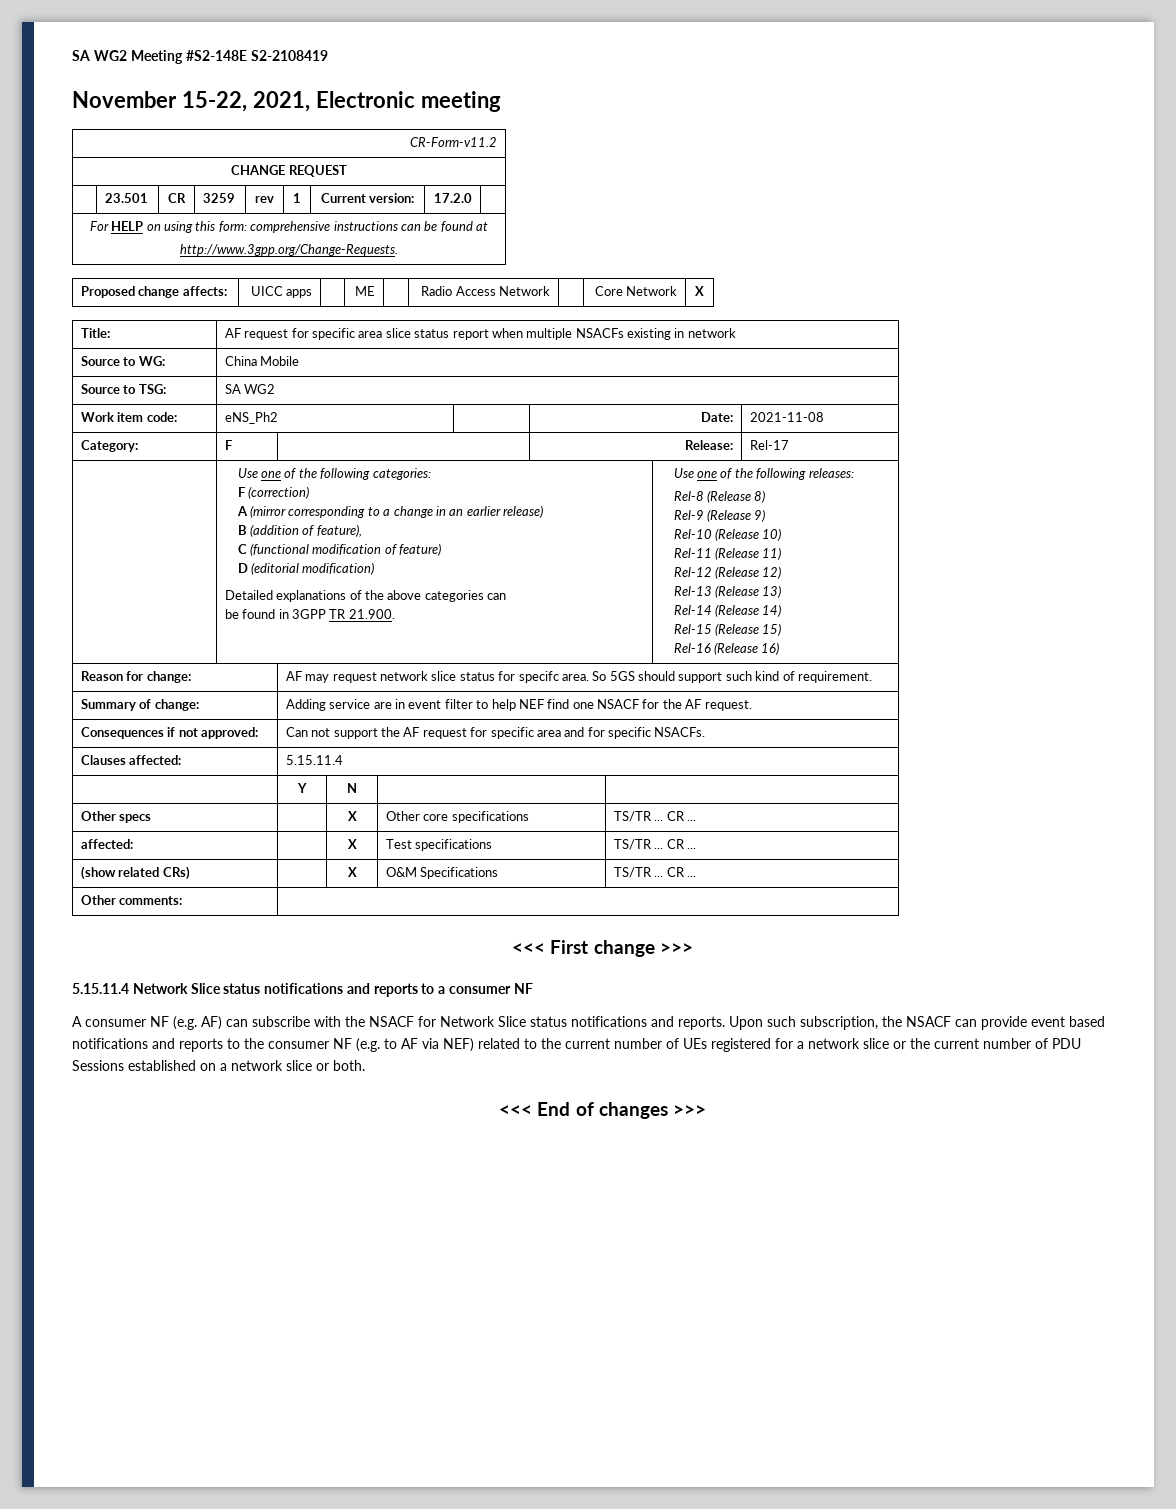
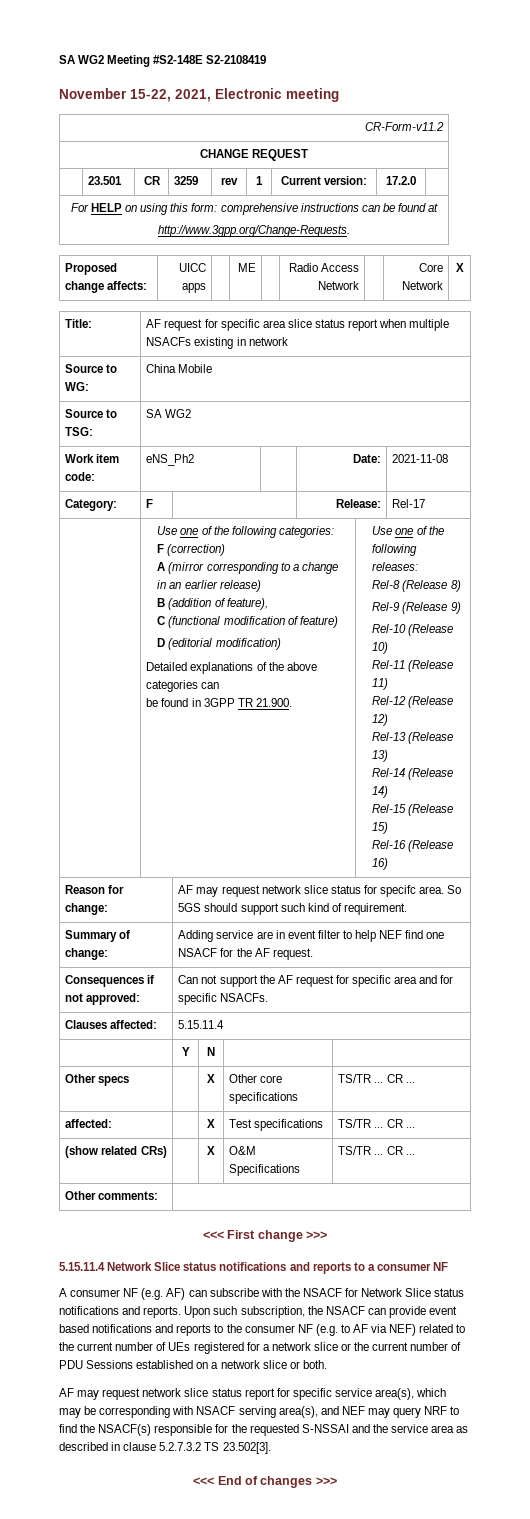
(365, 1065) none -> [59,1388,447,1400] [59,1406,460,1418] [59,1424,469,1436] [59,1442,271,1454] // AF may request network slice status report for specific service area(s), which may be corresponding with NSACF serving area(s), and NEF may query NRF to find the NSACF(s) responsible for the requested S-NSSAI and the service area as described in clause 5.2.7.3.2 TS 23.502[3].

